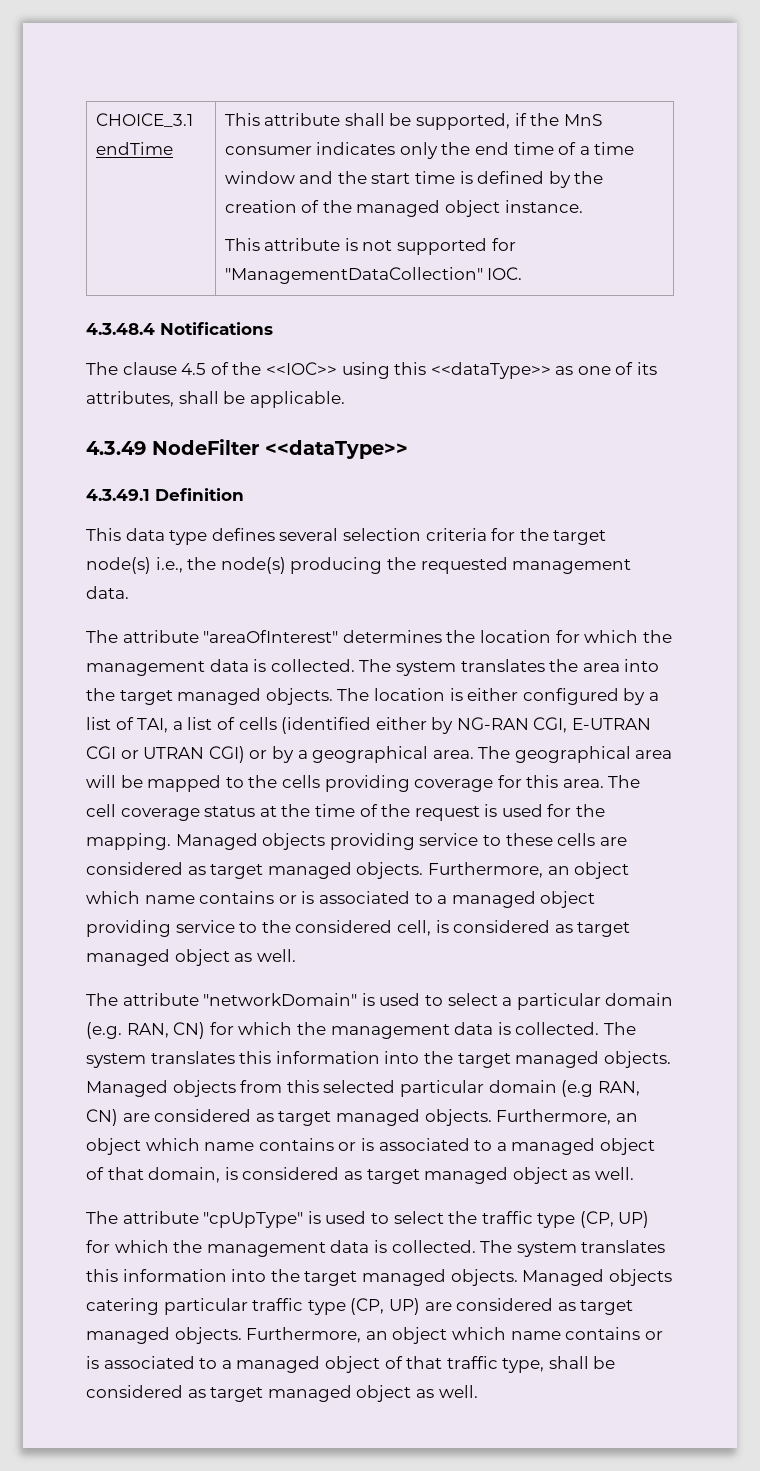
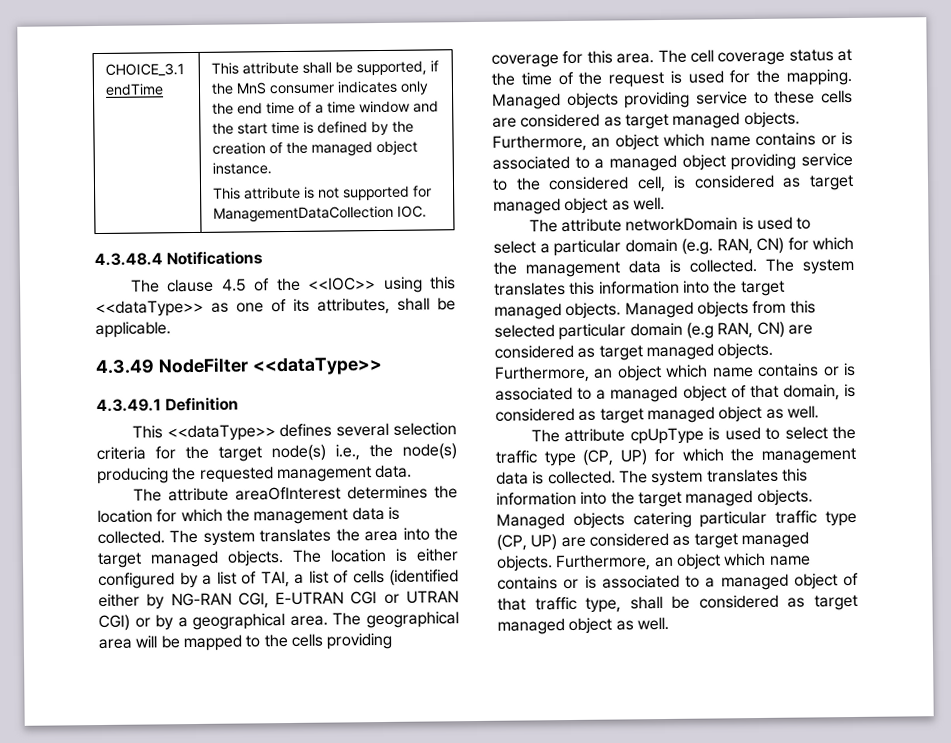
[224,267,483,284] "ManagementDataCollection" -> [212,205,394,223] ManagementDataCollection
[125,528,208,545] data type -> [166,424,276,442] <<dataType>>
[203,630,339,643] "areaOfInterest" -> [234,486,341,501] areaOfInterest
[203,993,358,1006] "networkDomain" -> [625,217,739,232] networkDomain
[203,1212,304,1228] "cpUpType" -> [629,427,704,445] cpUpType

